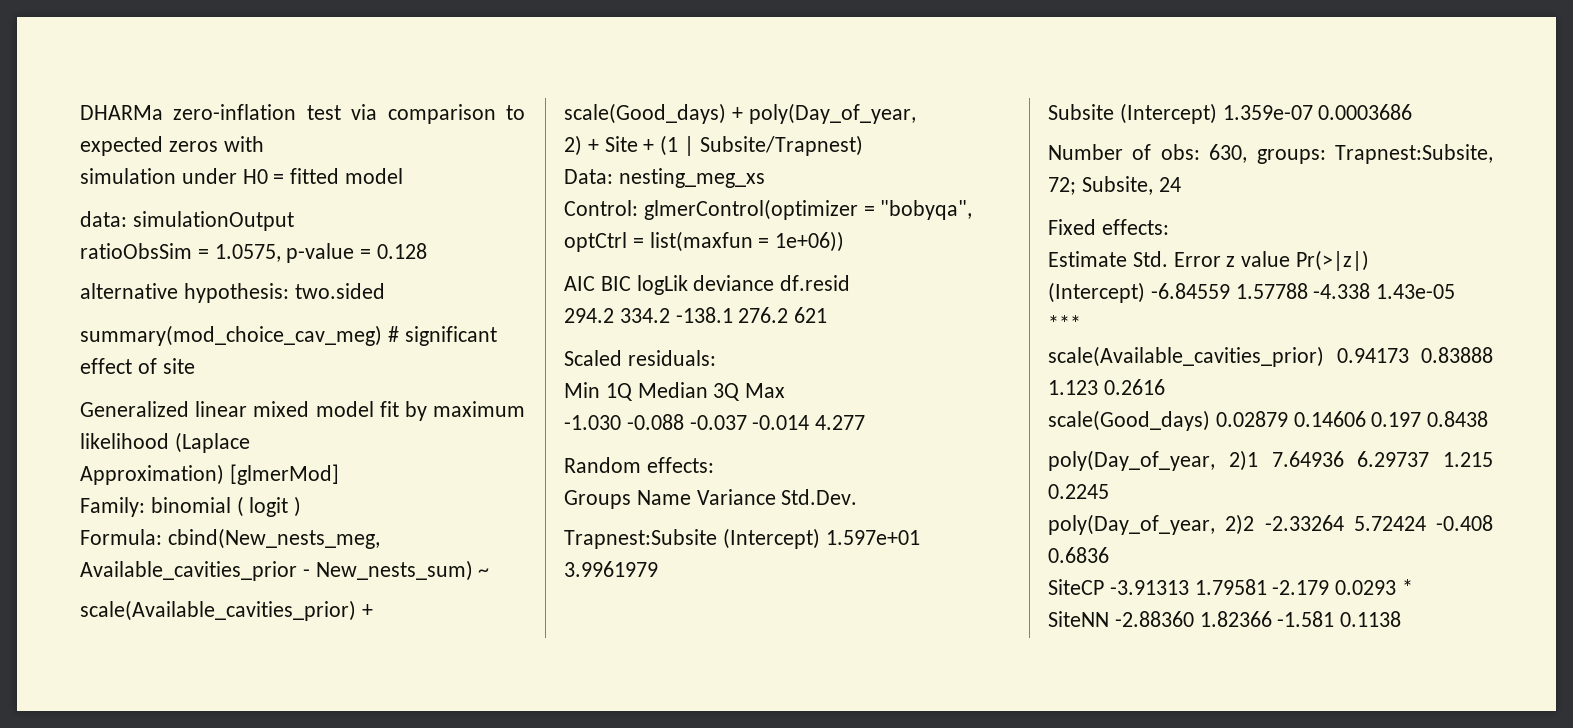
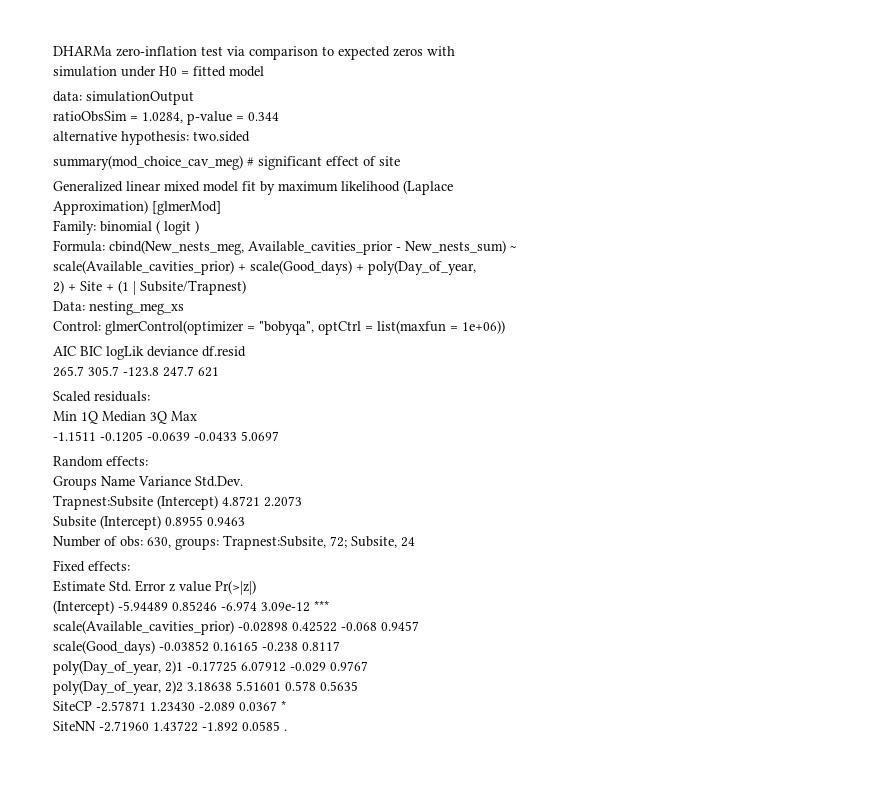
[214,244,281,262] 1.0575, -> [142,112,183,123] 1.0284,
[377,243,428,259] 0.128 -> [248,112,279,121] 0.344
[564,307,789,323] 294.2 334.2 -138.1 276.2 -> [53,366,194,377] 265.7 305.7 -123.8 247.7
[564,414,866,430] -1.030 -0.088 -0.037 -0.014 4.277 -> [53,431,279,442] -1.1511 -0.1205 -0.0639 -0.0433 5.0697
[825,530,920,545] [564,561,658,577] 1.597e+01 3.9961979 -> [222,496,302,507] 4.8721 2.2073
[1222,104,1413,120] 1.359e-07 0.0003686 -> [165,516,245,526] 0.8955 0.9463
[1150,283,1456,299] [1048,315,1081,331] [1048,346,1493,367] [1048,379,1165,395] [1048,410,1489,431] [1048,450,1493,471] [1048,484,1109,499] [1048,514,1493,535] [1048,547,1109,563] [1048,579,1414,595] [1048,611,1402,627] -6.84559 1.57788 -4.338 1.43e-05 *** // scale(Available_cavities_prior) 0.94173 0.83888 1.123 0.2616 // scale(Good_days) 0.02879 0.14606 0.197 0.8438 // poly(Day_of_year, 2)1 7.64936 6.29737 1.215 0.2245 // poly(Day_of_year, 2)2 -2.33264 5.72424 -0.408 0.6836 // SiteCP -3.91313 1.79581 -2.179 0.0293 * // SiteNN -2.88360 1.82366 -1.581 0.1138 -> [118,600,329,612] [53,620,419,635] [53,640,340,655] [53,660,368,675] [53,680,358,695] [53,700,286,712] [53,721,287,732] -5.94489 0.85246 -6.974 3.09e-12 *** // scale(Available_cavities_prior) -0.02898 0.42522 -0.068 0.9457 // scale(Good_days) -0.03852 0.16165 -0.238 0.8117 // poly(Day_of_year, 2)1 -0.17725 6.07912 -0.029 0.9767 // poly(Day_of_year, 2)2 3.18638 5.51601 0.578 0.5635 // SiteCP -2.57871 1.23430 -2.089 0.0367 * // SiteNN -2.71960 1.43722 -1.892 0.0585 .

